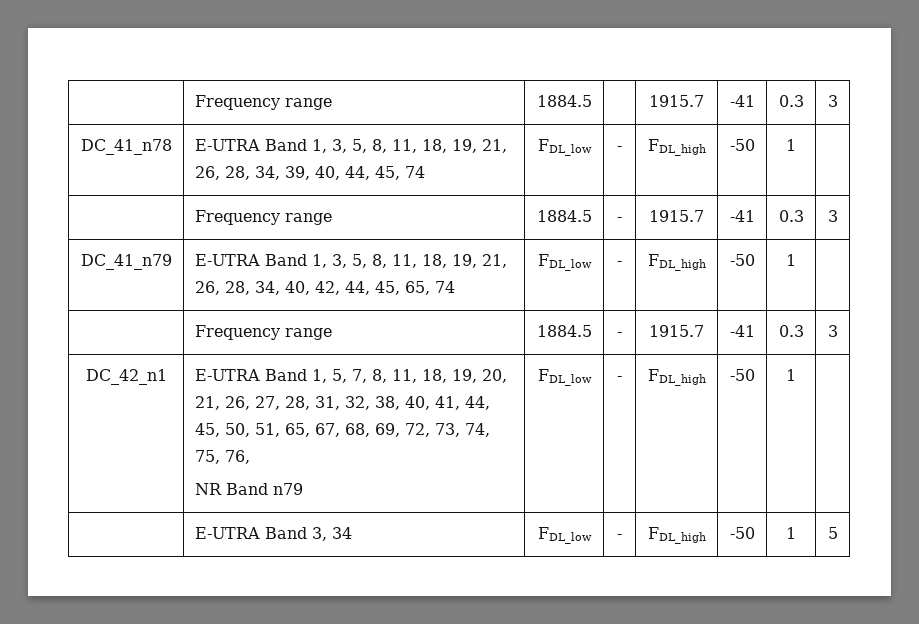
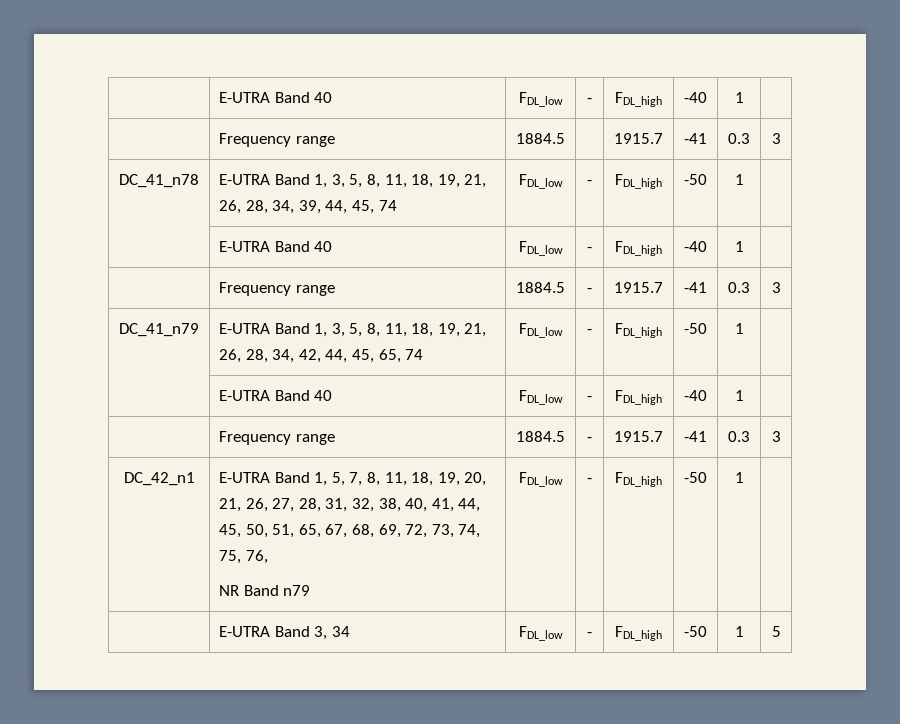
(194, 102) none -> [219,92,333,103] [518,92,563,107] [587,98,592,103] [615,92,662,107] [684,92,707,103] [734,92,744,103] | E-UTRA Band 40 | FDL_low | - | FDL_high | -40 | 1 | //
[314,166,340,180] 40, -> (321, 207) none
(796, 145) none -> [219,241,333,252] [518,241,563,256] [587,247,592,252] [615,241,662,256] [684,241,707,252] [734,241,744,252] // | E-UTRA Band 40 | FDL_low | - | FDL_high | -40 | 1 |
[284,281,310,295] 40, -> (295, 356) none
(796, 260) none -> [219,390,333,401] [518,390,563,405] [587,396,592,401] [615,390,662,405] [684,390,707,401] [734,390,744,401] // | E-UTRA Band 40 | FDL_low | - | FDL_high | -40 | 1 |

